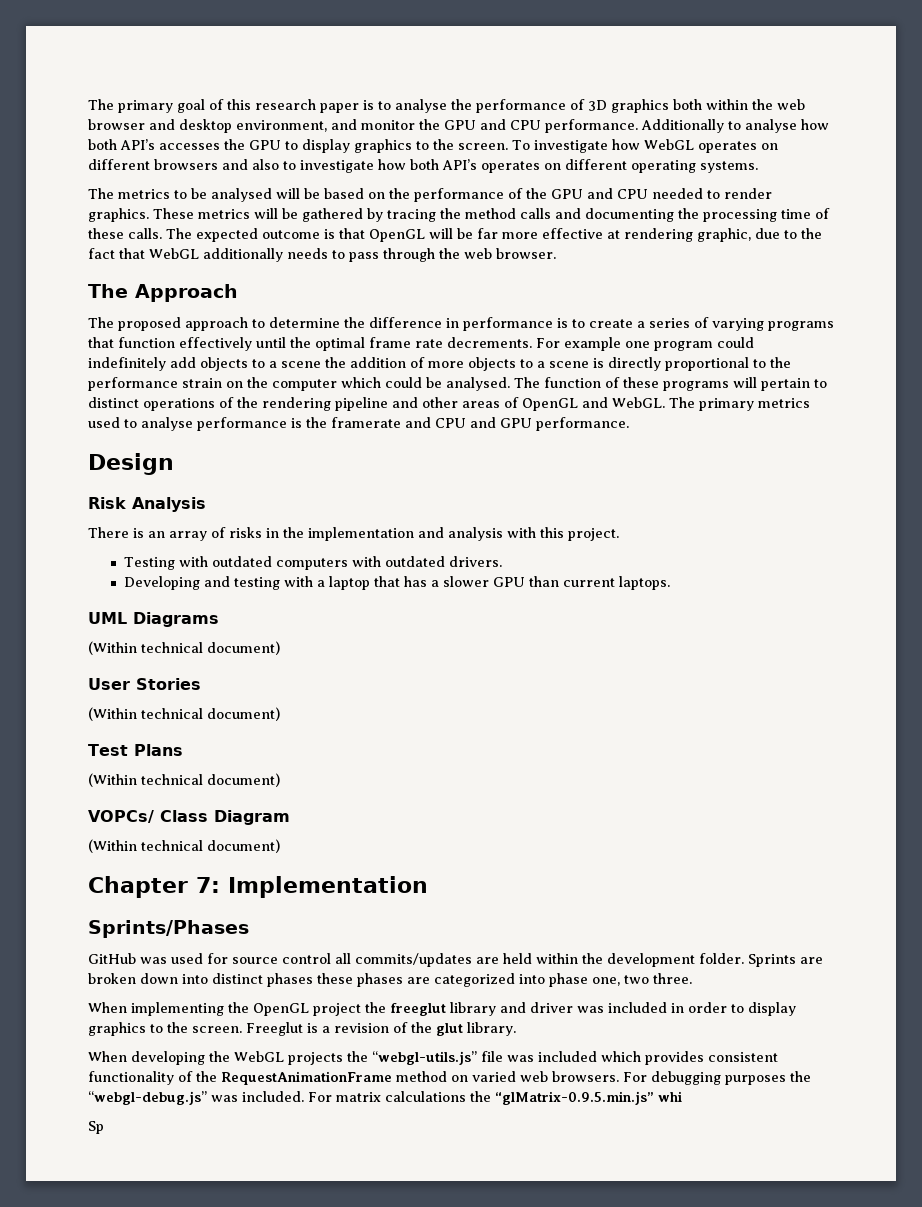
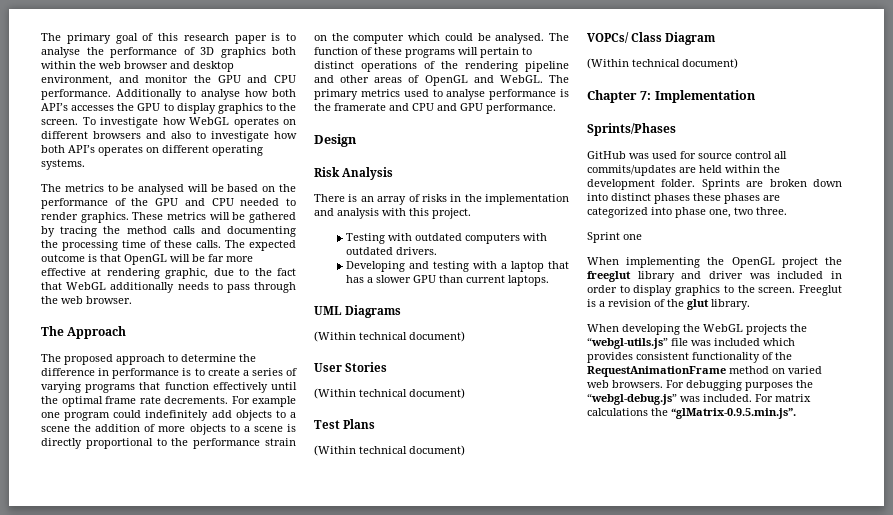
(692, 978) none -> [587,232,642,243] // Sprint one
[495,1091,682,1105] [88,1121,104,1134] “glMatrix-0.9.5.min.js” whi // Sp -> [671,408,796,419] “glMatrix-0.9.5.min.js”.

